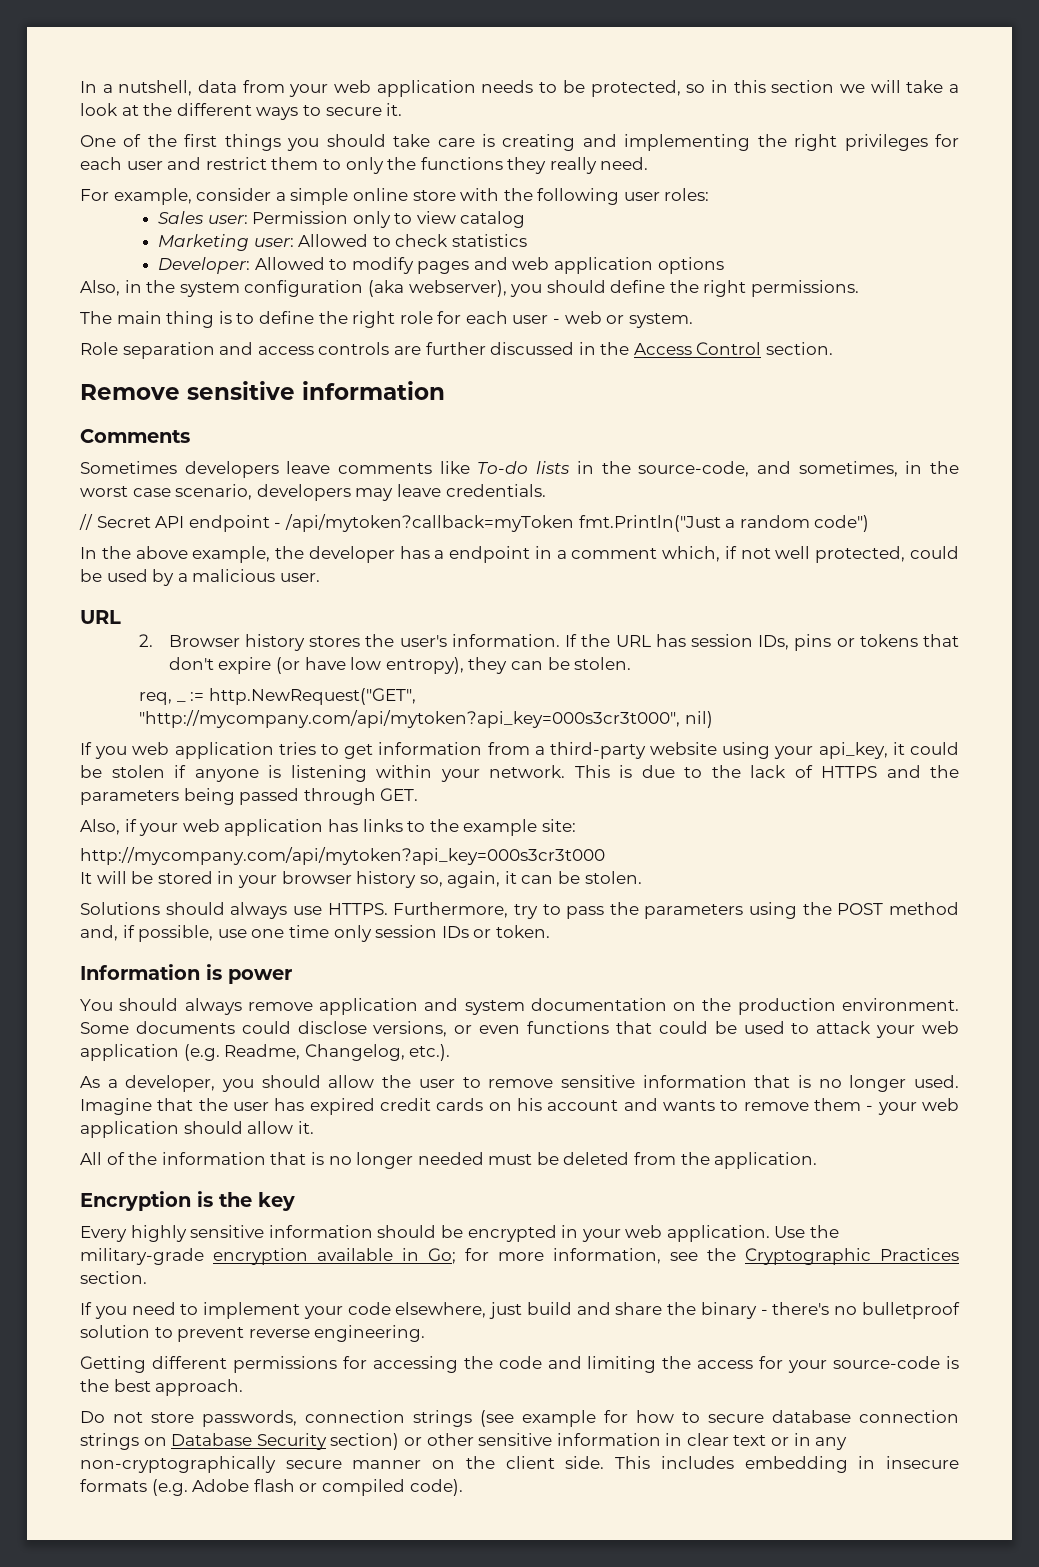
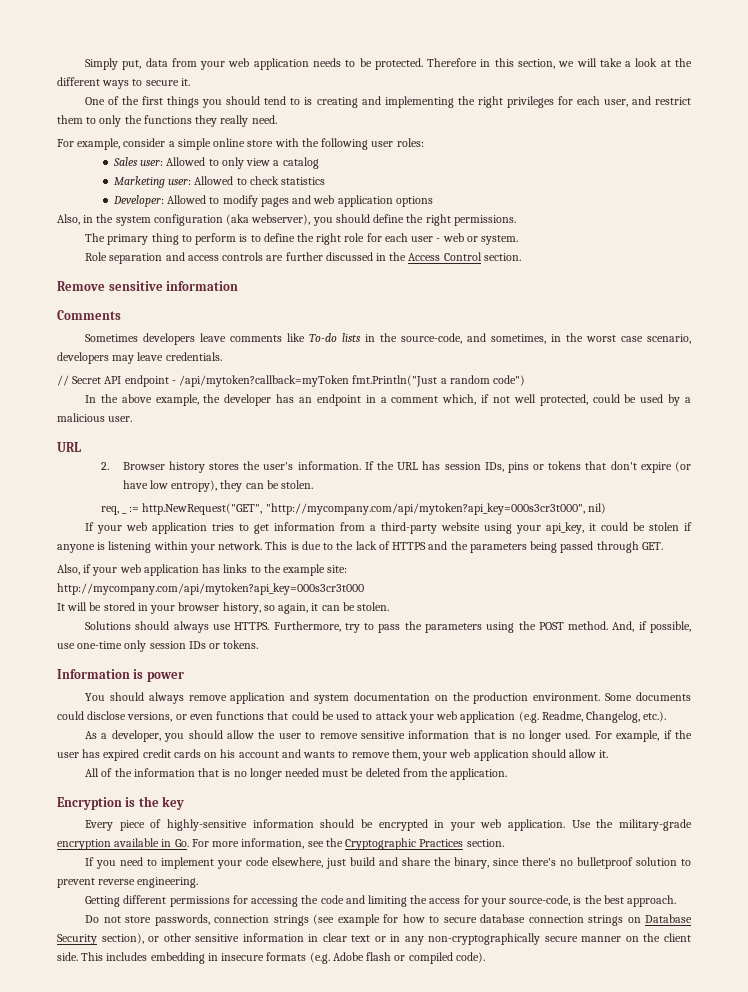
[80,80,193,96] In a nutshell, -> [85,58,142,70] Simply put,
[590,80,706,97] protected, so -> [374,58,478,70] protected. Therefore
[771,80,835,93] section -> [518,59,556,69] section,
[393,134,475,147] take care -> [264,96,301,105] tend to
[126,161,163,170] user -> [603,99,628,107] user,
[252,211,456,228] Permission only to view -> [166,157,280,169] Allowed to only view a
[116,311,215,328] main thing -> [107,233,237,245] primary thing to perform
[434,550,445,559] a -> [299,397,313,403] an
[95,746,128,759] you -> [97,525,123,534] your
[356,871,443,888] history so, -> [222,602,275,614] history, so
[888,902,959,915] [80,925,118,941] method and, -> [568,621,635,632] method. And,
[251,925,329,938] one time -> [77,641,123,649] one-time
[495,925,550,938] token. -> [223,640,259,649] tokens.
[80,1098,194,1115] Imagine that -> [594,730,672,742] For example, if
[814,1098,874,1111] them - -> [391,749,420,760] them,
[130,1225,265,1242] highly sensitive -> [119,819,247,831] piece of highly-sensitive
[428,1248,489,1264] Go; for -> [174,839,209,847] Go. For
[700,1302,768,1319] binary - -> [454,857,520,869] binary, since
[833,1356,941,1369] source-code -> [509,895,571,906] source-code,
[330,1433,400,1450] section) -> [101,933,144,944] section),

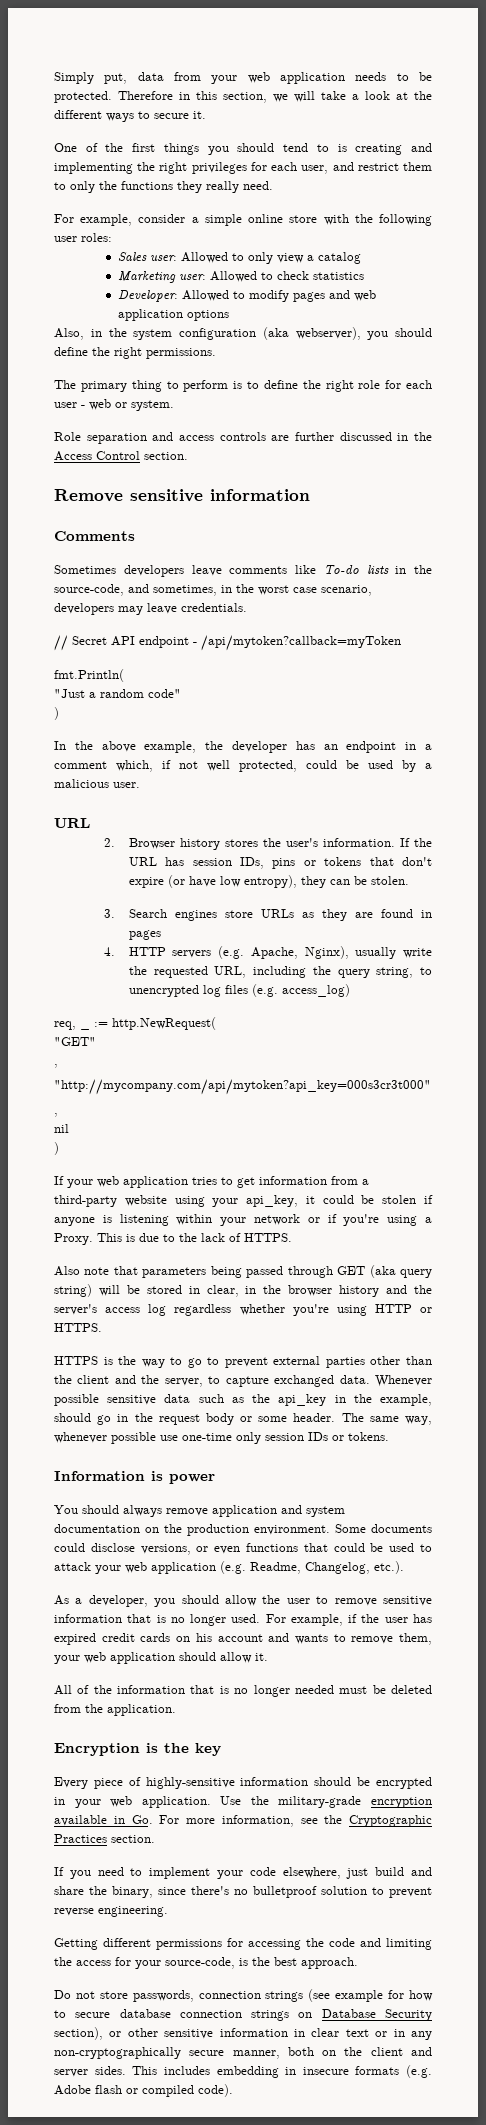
[352,375,526,387] fmt.Println("Just a random code") -> [54,669,124,682] [54,689,181,698] [54,707,59,720] // fmt.Println( // "Just a random code" // )
[100,506,127,515] [129,503,606,515] req, _ := http.NewRequest("GET", "http://mycompany.com/api/mytoken?api_key=000s3cr3t000", nil) -> [103,909,432,921] [128,930,161,940] [103,946,432,959] [128,966,432,978] [128,984,350,997] [54,1021,90,1030] [94,1017,216,1030] [54,1037,96,1046] [54,1064,58,1068] [54,1079,431,1095] [54,1113,58,1117] [54,1124,69,1133] [54,1142,59,1155] 3. Search engines store URLs as they are found in pages // 4. HTTP servers (e.g. Apache, Nginx), usually write the requested URL, including the query string, to unencrypted log files (e.g. access_log) // req, _ := http.NewRequest( // "GET" // , // "http://mycompany.com/api/mytoken?api_key=000s3cr3t000" // , // nil // )
[218,541,263,550] network. -> [254,1214,433,1226] [54,1233,93,1245] network or if you're using a Proxy.
[392,541,663,553] [57,564,348,576] [57,583,364,595] [57,602,390,614] [85,621,691,633] HTTPS and the parameters being passed through GET. // Also, if your web application has links to the example site: // http://mycompany.com/api/mytoken?api_key=000s3cr3t000 // It will be stored in your browser history, so again, it can be stolen. // Solutions should always use HTTPS. Furthermore, try to pass the parameters using the POST method. And, if possible, -> [244,1233,292,1242] [54,1265,433,1278] [54,1284,433,1297] [54,1304,432,1316] [54,1323,102,1332] [54,1356,432,1368] [54,1375,433,1387] [54,1394,433,1406] [54,1413,433,1425] [54,1432,156,1444] HTTPS. // Also note that parameters being passed through GET (aka query string) will be stored in clear, in the browser history and the server's access log regardless whether you're using HTTP or HTTPS. // HTTPS is the way to go to prevent external parties other than the client and the server, to capture exchanged data. Whenever possible sensitive data such as the api_key in the example, should go in the request body or some header. The same way, whenever possible
[581,936,622,942] manner -> [232,2047,314,2059] manner, both
[57,952,78,961] side. -> [410,2047,432,2056] [54,2066,126,2077] and server sides.

